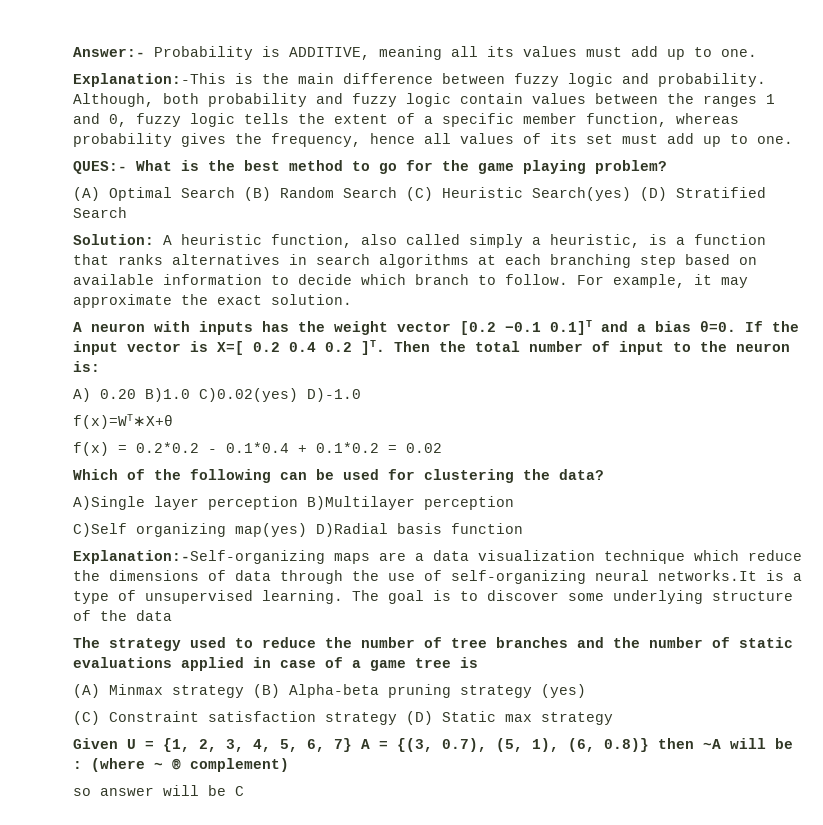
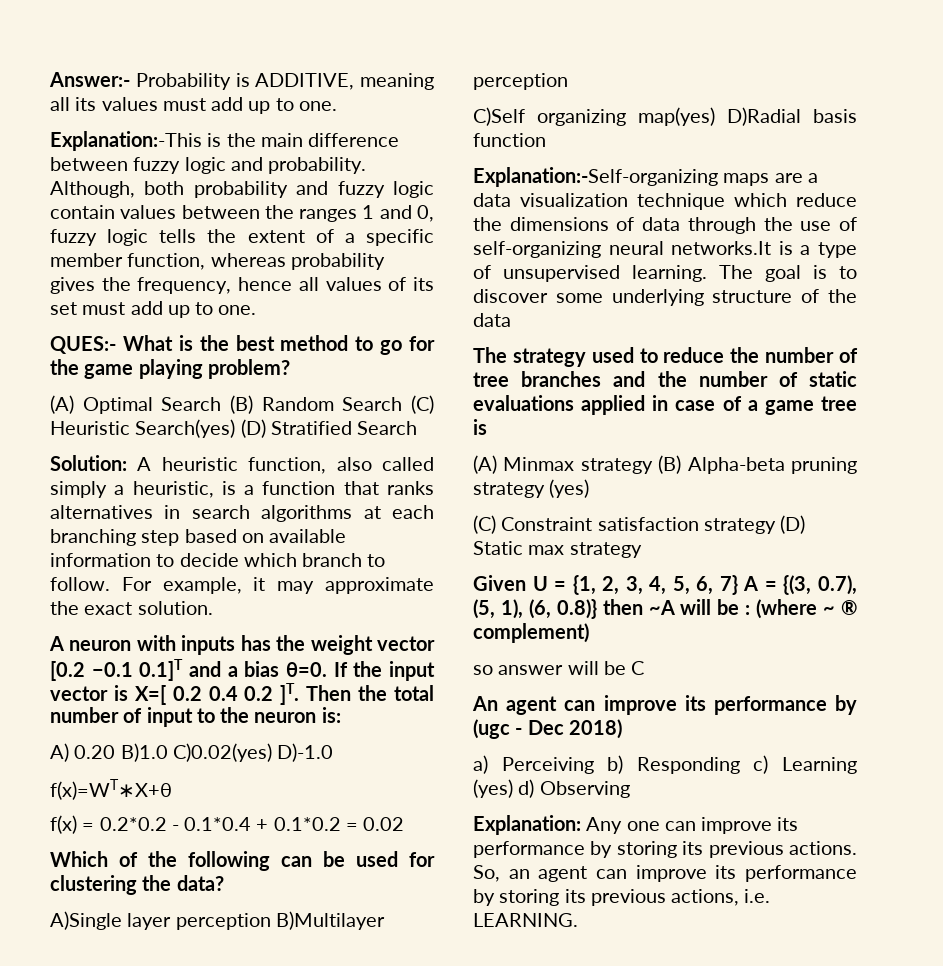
(244, 791) none -> [472,695,857,715] [473,719,622,739] [473,755,857,774] [473,779,630,798] [473,815,799,835] [473,841,857,858] [473,865,857,882] [473,889,771,906] [473,913,578,927] // An agent can improve its performance by (ugc - Dec 2018) // a) Perceiving b) Responding c) Learning (yes) d) Observing // Explanation: Any one can improve its performance by storing its previous actions. So, an agent can improve its performance by storing its previous actions, i.e. LEARNING.

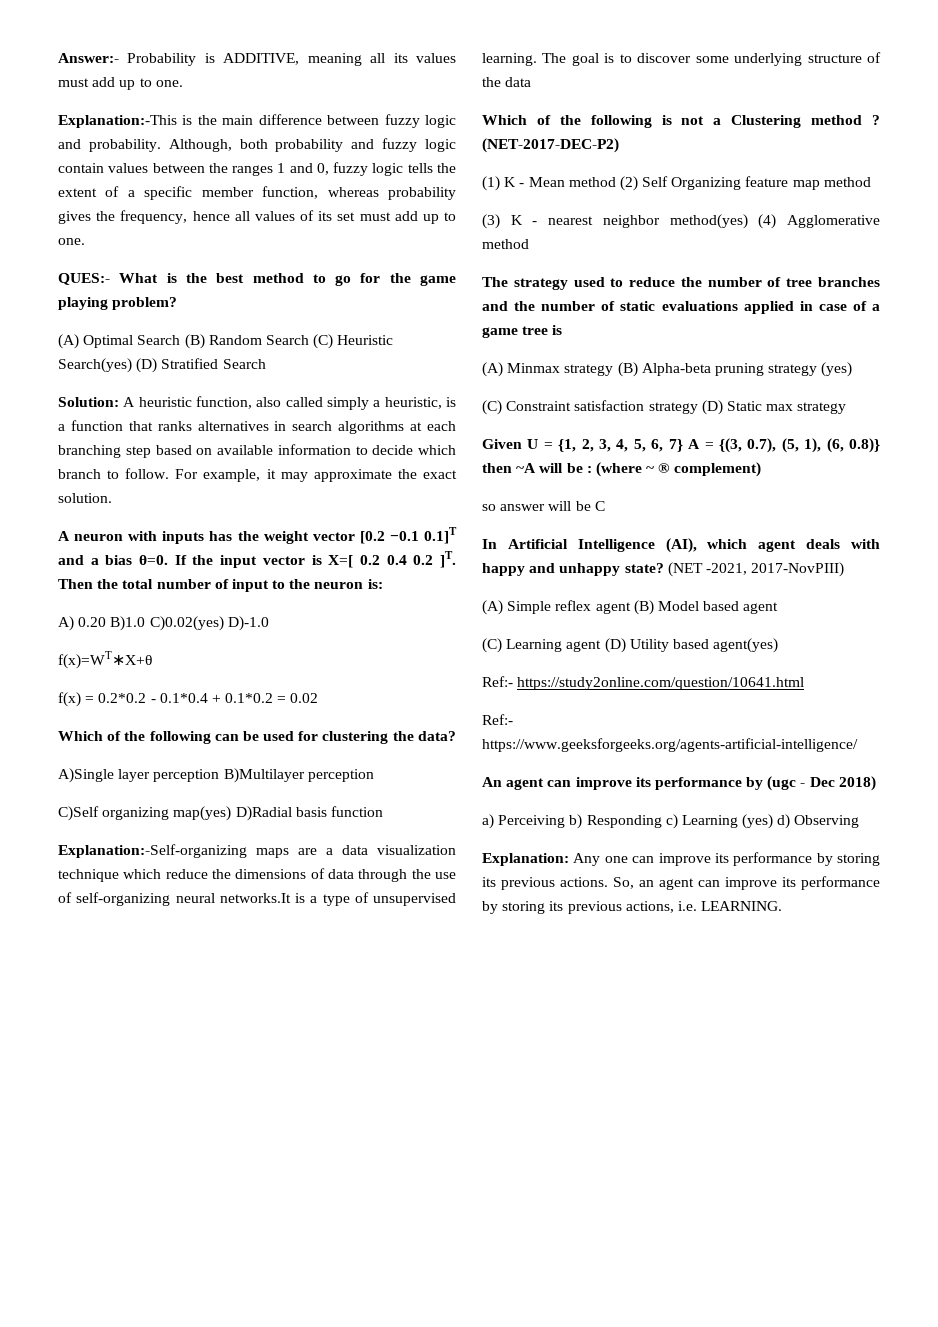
(511, 320) none -> [482,115,880,128] [482,138,619,153] [482,176,871,191] [482,214,880,229] [482,239,529,249] // Which of the following is not a Clustering method ? (NET-2017-DEC-P2) // (1) K - Mean method (2) Self Organizing feature map method // (3) K - nearest neighbor method(yes) (4) Agglomerative method
(645, 668) none -> [482,538,880,553] [482,562,845,577] [482,600,779,615] [482,638,779,653] [482,676,805,690] [482,714,513,725] [482,738,858,752] // In Artificial Intelligence (AI), which agent deals with happy and unhappy state? (NET -2021, 2017-NovPIII) // (A) Simple reflex agent (B) Model based agent // (C) Learning agent (D) Utility based agent(yes) // Ref:- https://study2online.com/question/10641.html // Ref:- https://www.geeksforgeeks.org/agents-artificial-intelligence/

